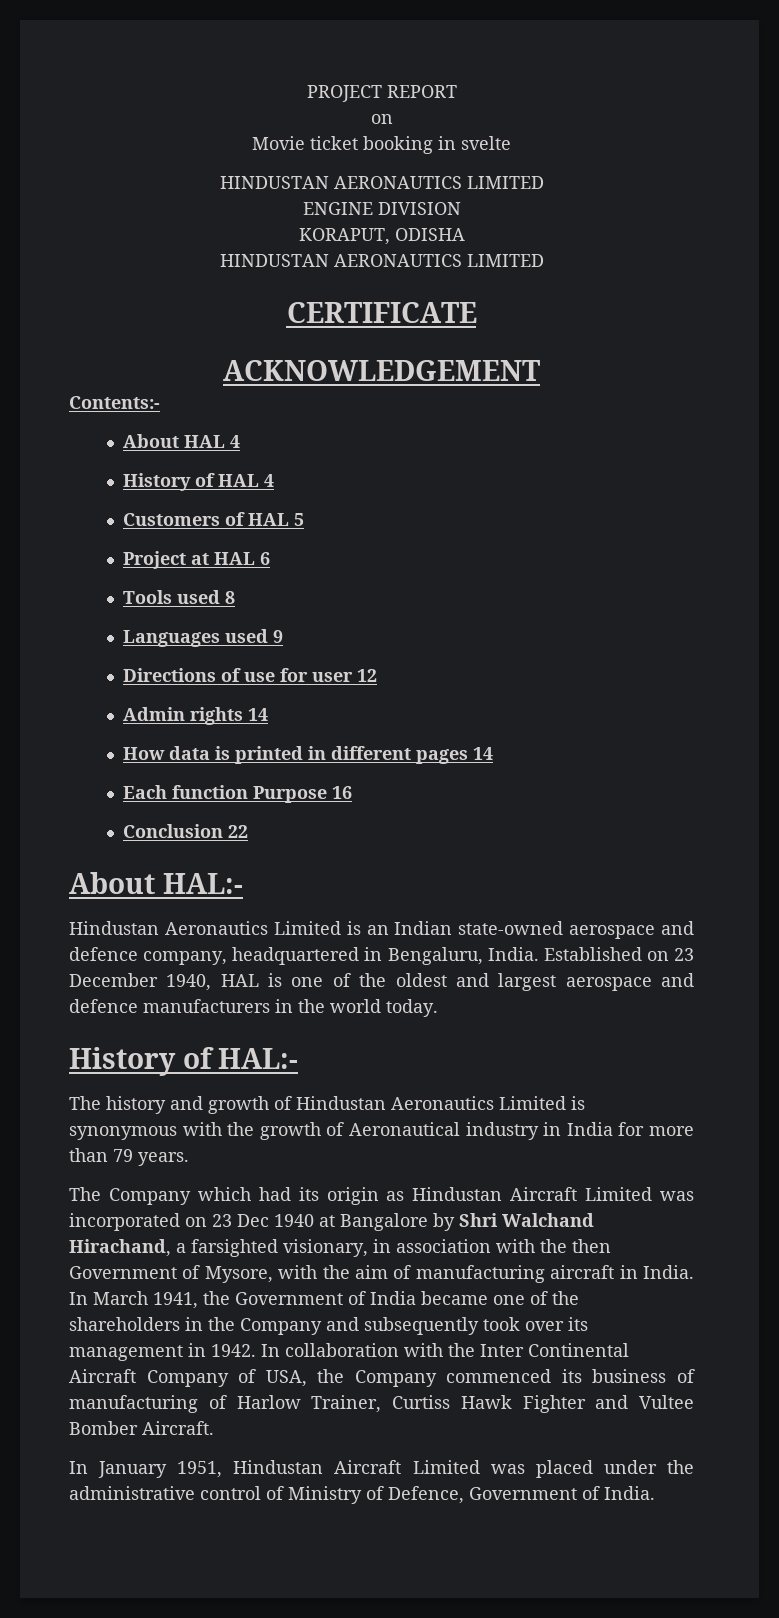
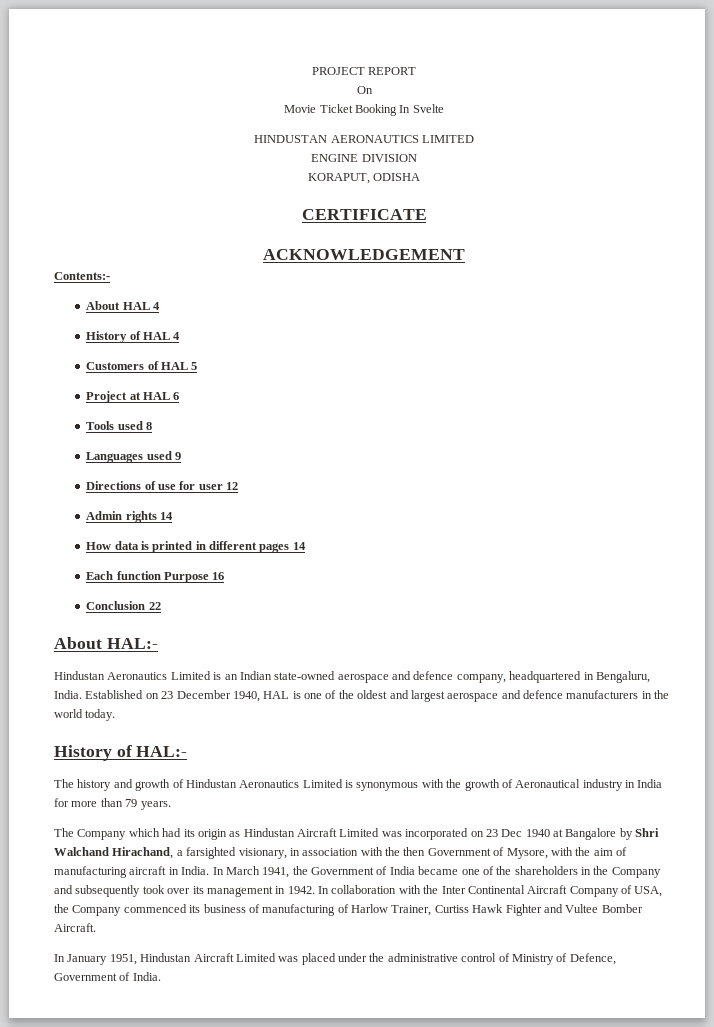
[370,114,393,124] on -> [356,86,373,94] On
[310,136,511,154] ticket booking in svelte -> [319,104,444,116] Ticket Booking In Svelte
[219,254,544,267] // HINDUSTAN AERONAUTICS LIMITED -> (421, 177) none

